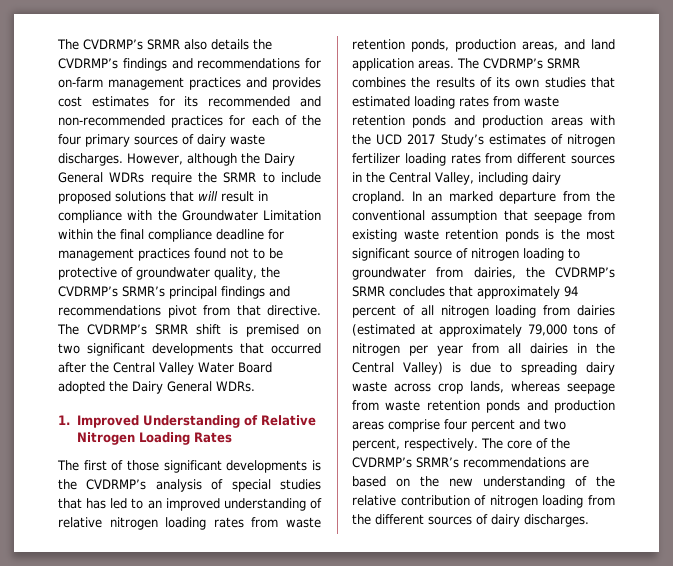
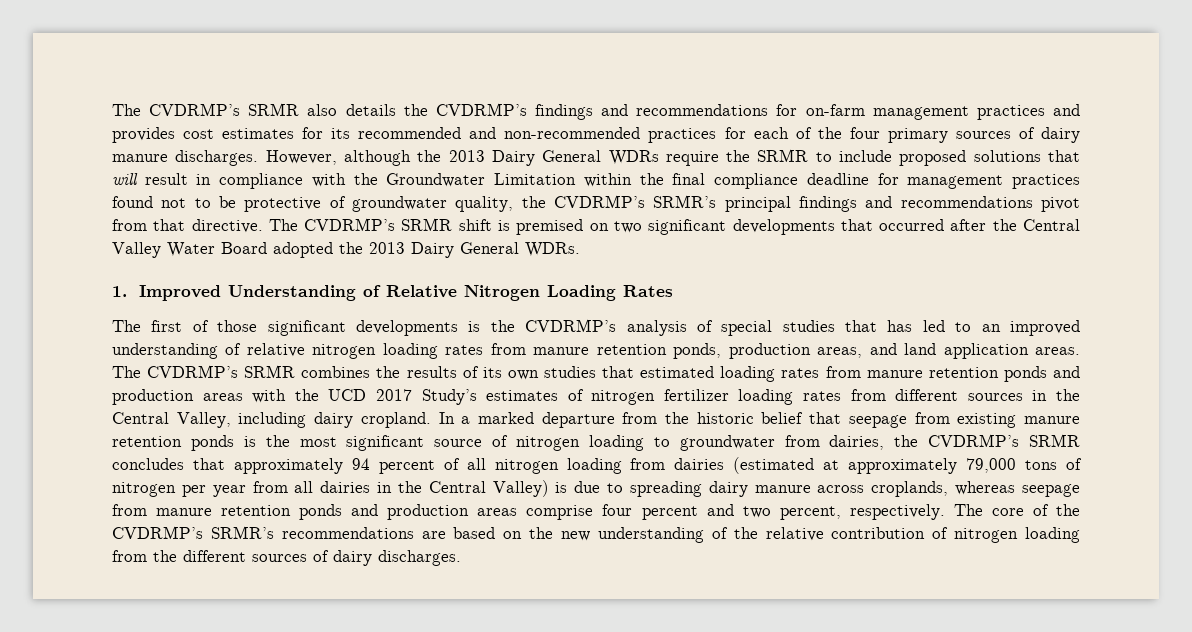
[230,134,265,145] waste -> [112,154,168,162] manure
(260, 158) none -> [448,150,485,162] 2013
(128, 386) none -> [369,242,405,254] 2013
[286,517,321,528] waste -> [533,347,590,355] manure
[524,96,559,107] waste -> [866,370,923,378] manure
[428,193,442,202] an -> [461,416,471,424] a
[352,210,498,223] conventional assumption -> [696,412,804,424] historic belief
[403,229,439,240] waste -> [1024,416,1081,424] manure
[352,381,504,394] waste across crop lands, -> [754,481,949,497] manure across croplands,
[385,400,421,411] waste -> [156,508,213,516] manure

